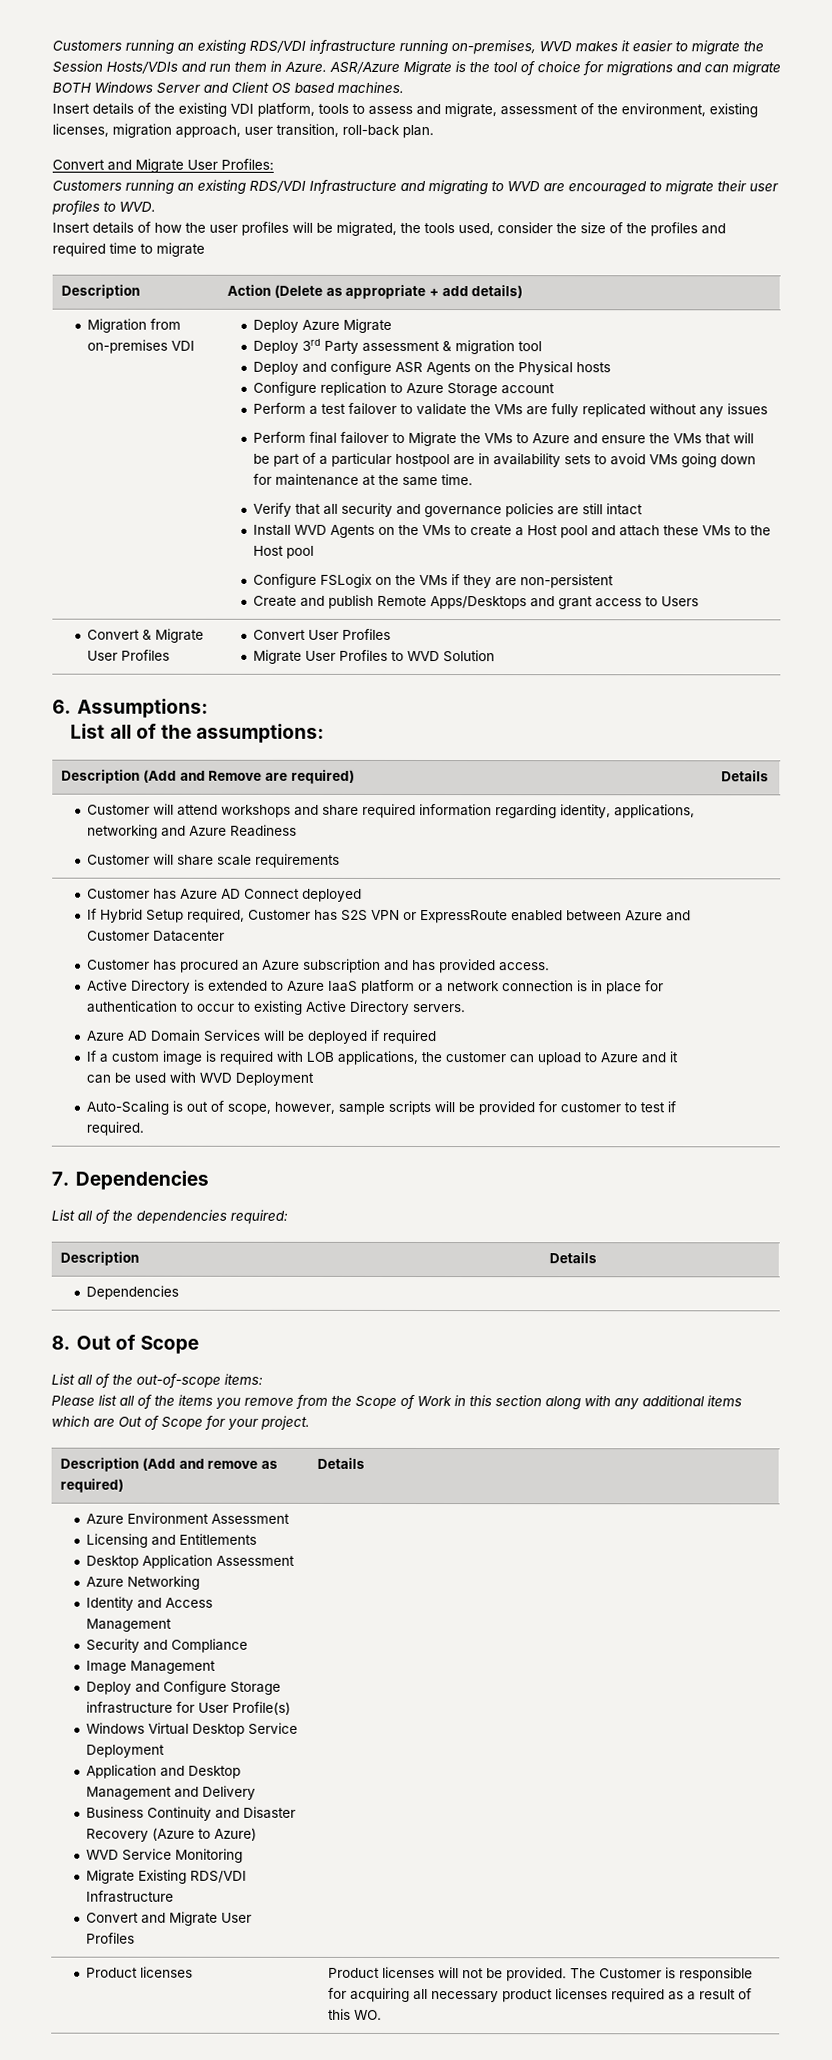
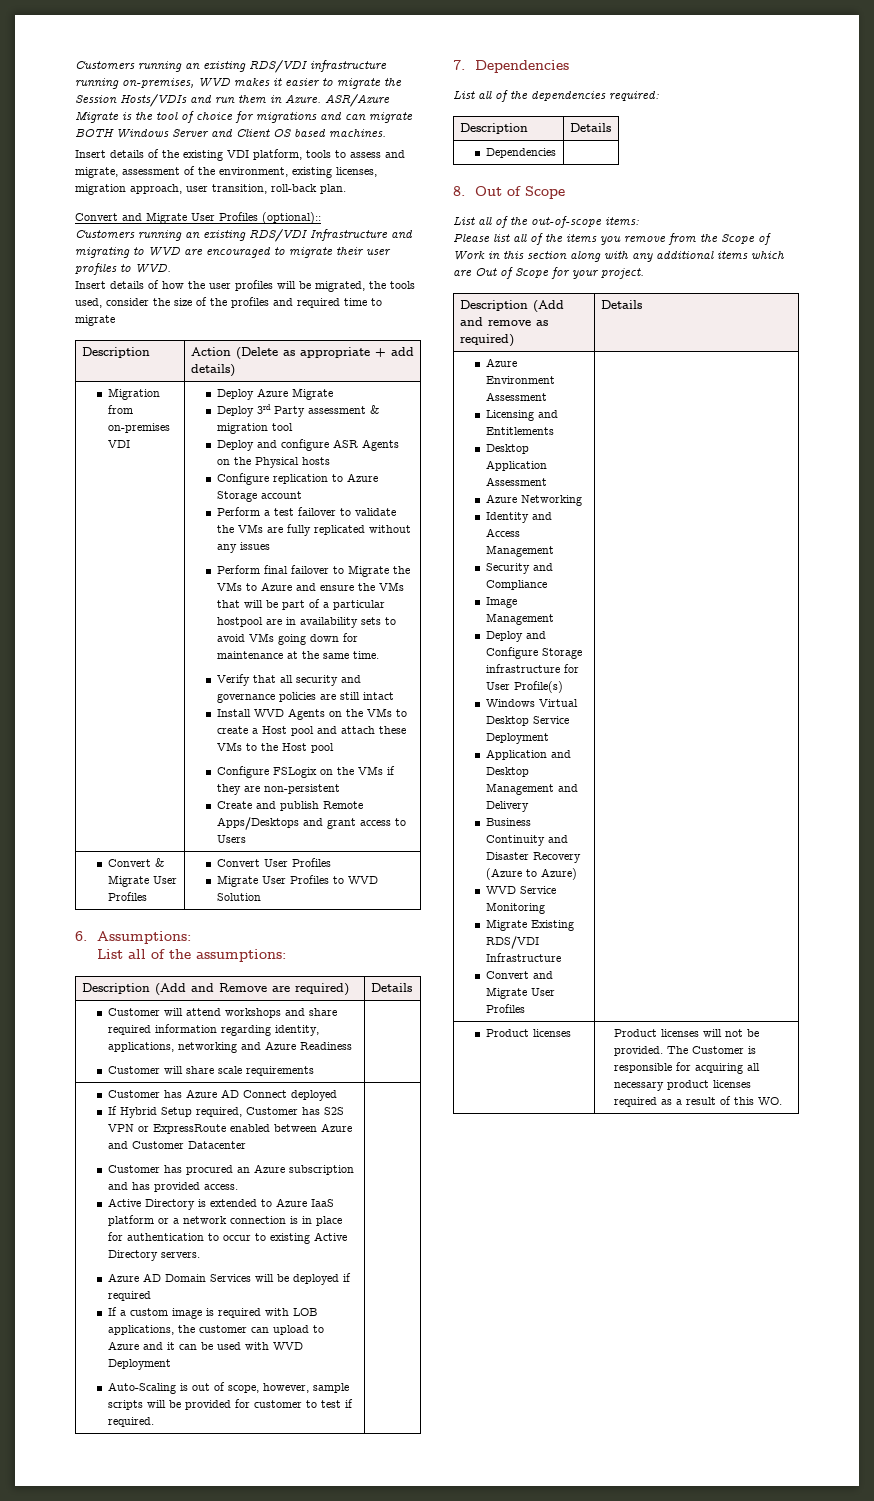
[221,158,274,170] Profiles: -> [219,212,321,224] Profiles (optional)::

